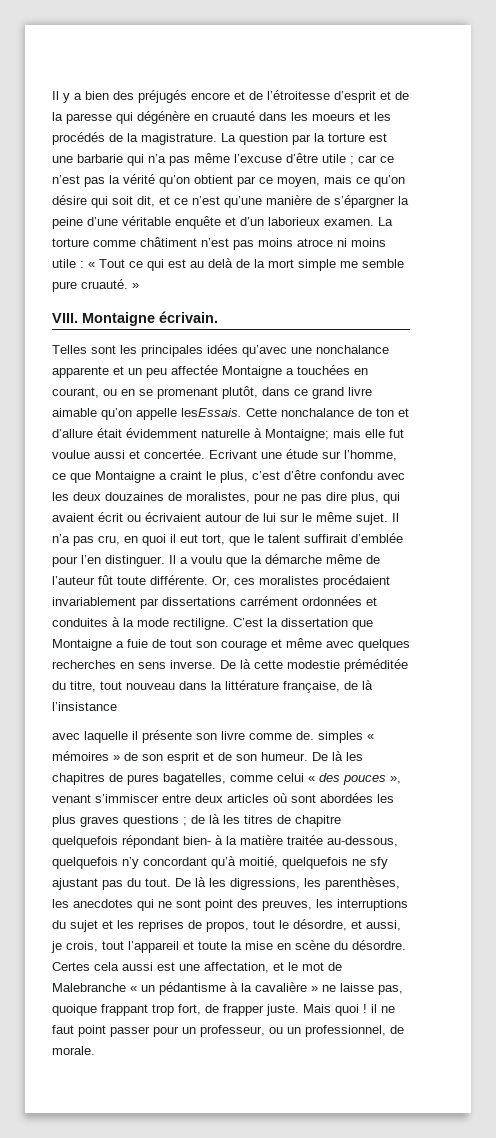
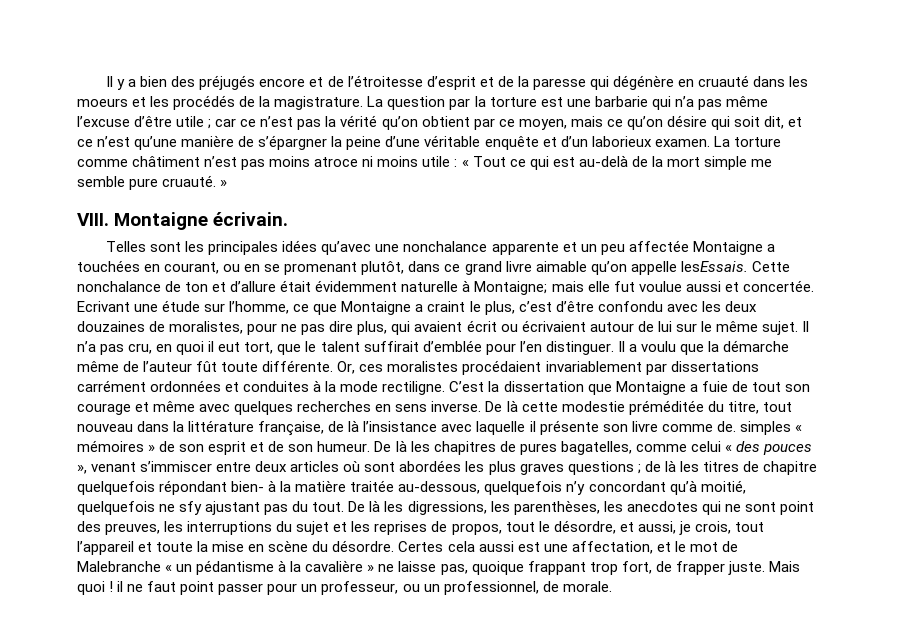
[190,258,233,268] au delà -> [578,155,628,167] au-delà
(117, 706) // -> (438, 426) none

